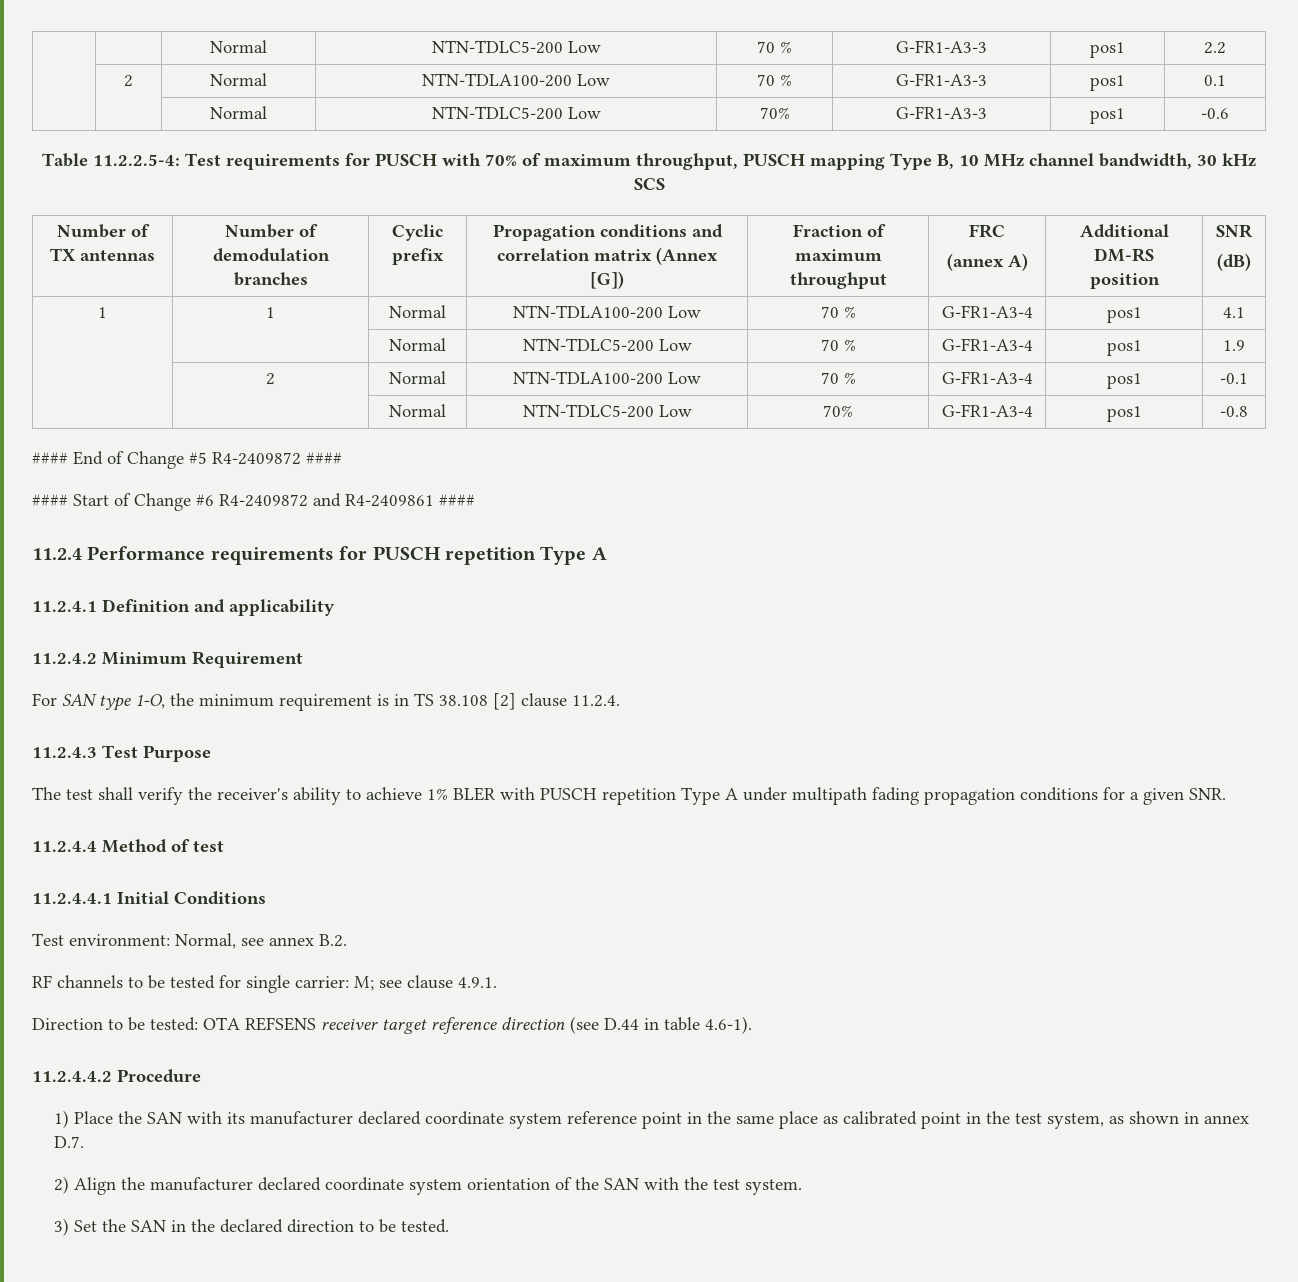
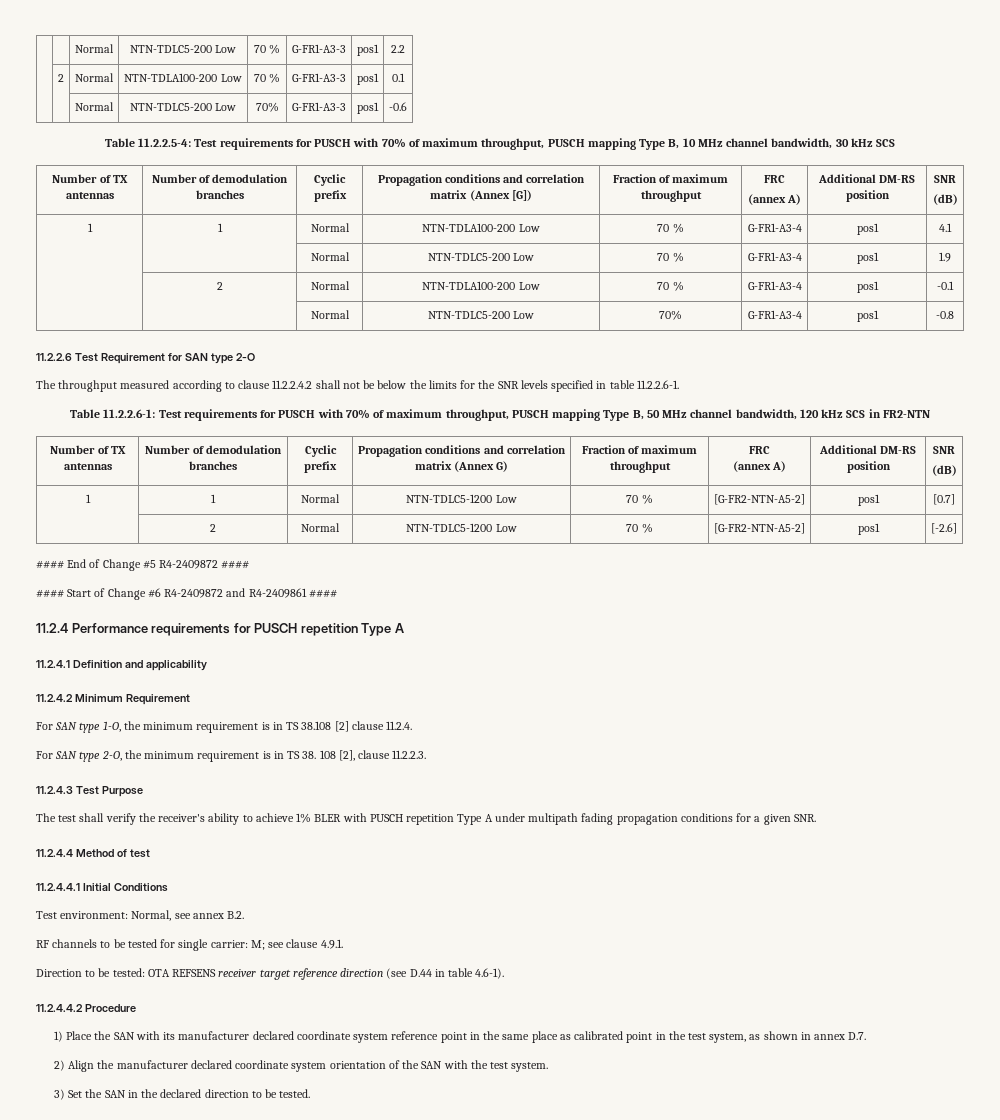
(1248, 411) none -> [36,353,255,364] [36,380,679,392] [70,409,930,421] [50,445,126,454] [63,463,112,470] [145,445,282,454] [189,461,237,470] [304,445,337,457] [304,461,337,473] [358,445,566,457] [414,461,509,472] [581,445,698,454] [609,461,671,473] [749,446,770,454] [732,461,787,472] [818,445,917,454] [846,461,891,473] [933,446,955,454] [931,465,957,476] [85,494,91,503] [211,494,216,503] [301,494,340,503] [406,494,517,503] [626,494,653,504] [714,494,805,505] [857,494,880,506] [933,494,955,505] [210,524,216,532] [301,523,340,532] [406,523,517,532] [626,523,653,533] [714,523,805,534] [857,523,880,535] [931,523,957,534] // 11.2.2.6 Test Requirement for SAN type 2-O // The throughput measured according to clause 11.2.2.4.2 shall not be below the limits for the SNR levels specified in table 11.2.2.6-1. // Table 11.2.2.6-1: Test requirements for PUSCH with 70% of maximum throughput, PUSCH mapping Type B, 50 MHz channel bandwidth, 120 kHz SCS in FR2-NTN // Number of TX antennas | Number of demodulation branches | Cyclic prefix | Propagation conditions and correlation matrix (Annex G) | Fraction of maximum throughput | FRC // (annex A) | Additional DM-RS position | SNR // (dB) // 1 | 1 | Normal | NTN-TDLC5-1200 Low | 70 % | [G-FR2-NTN-A5-2] | pos1 | [0.7] // | 2 | Normal | NTN-TDLC5-1200 Low | 70 % | [G-FR2-NTN-A5-2] | pos1 | [-2.6]
(620, 701) none -> [36,750,427,762] // For SAN type 2-O, the minimum requirement is in TS 38. 108 [2], clause 11.2.2.3.

